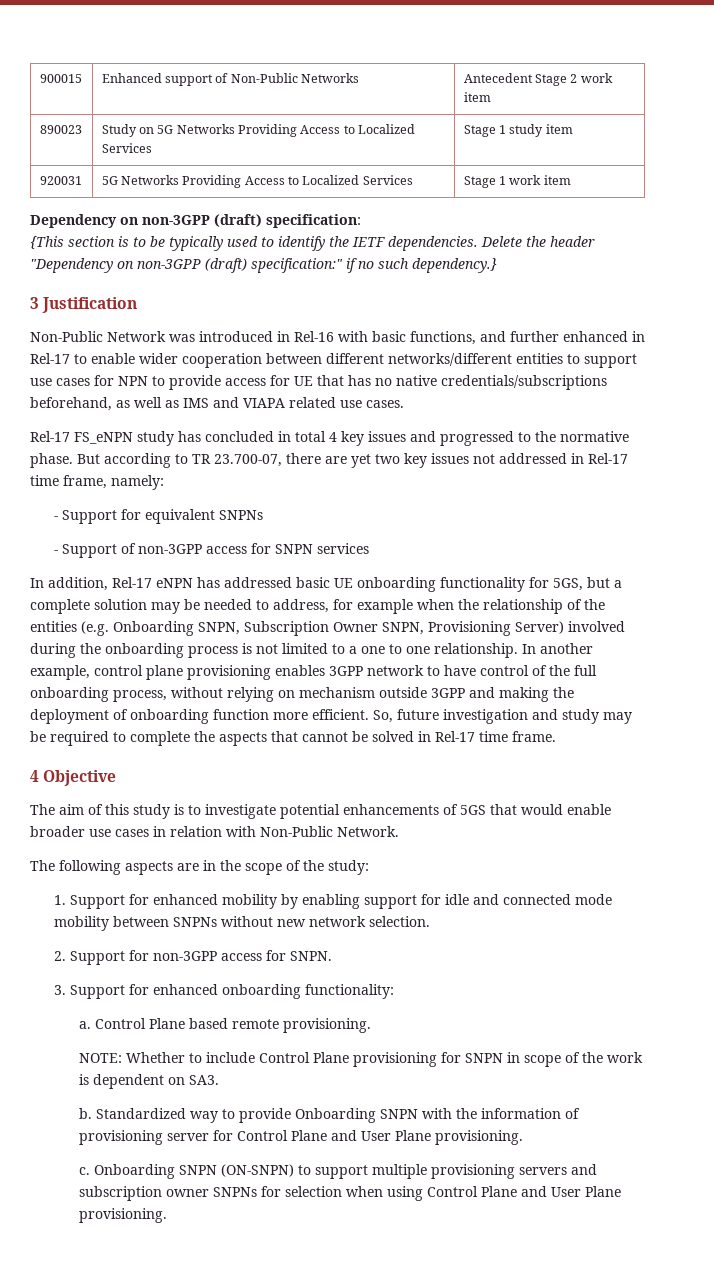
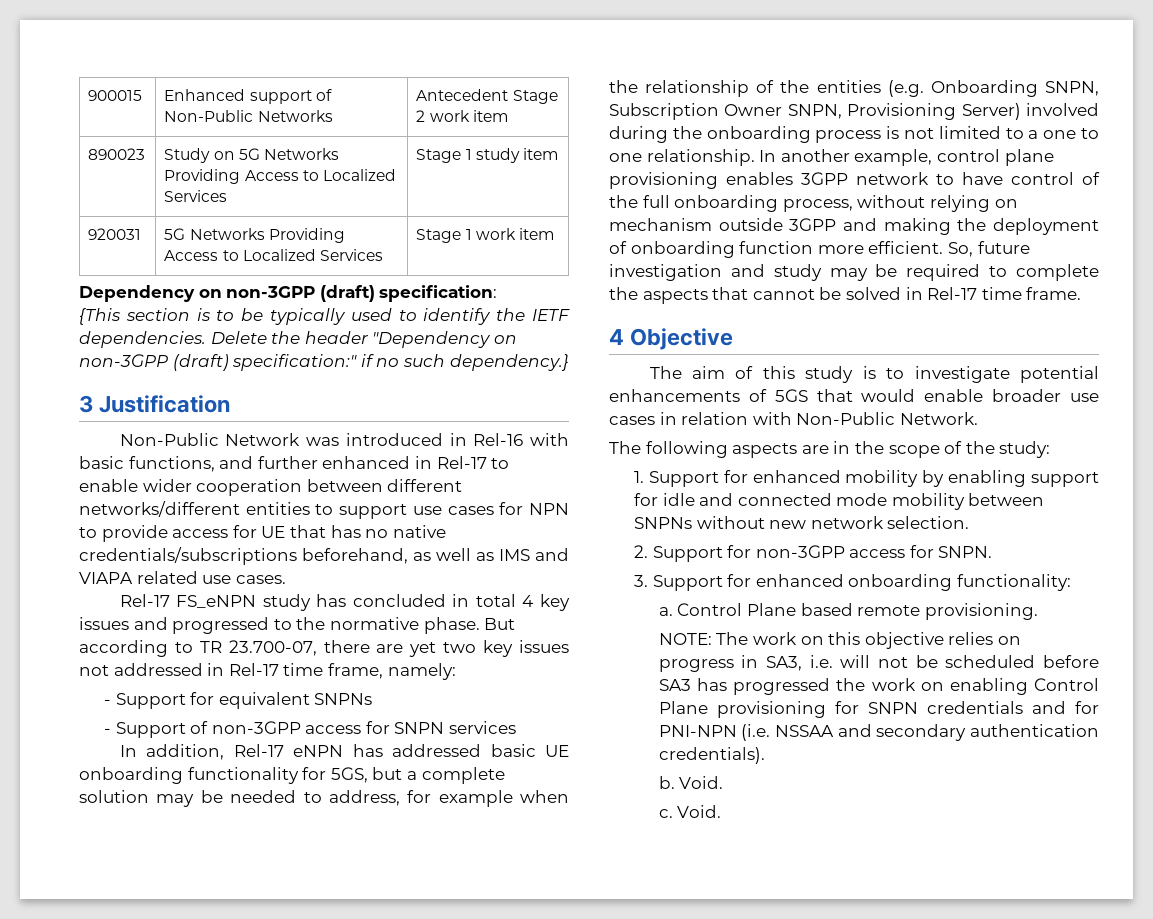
[125,1052,255,1063] Whether to include -> [716,632,1021,649] [658,655,1099,672] [658,678,1028,695] The work on this objective relies on progress in SA3, i.e. will not be scheduled before SA3 has progressed the work on enabling
[506,1052,643,1067] [78,1074,219,1089] [78,1108,580,1123] [78,1130,523,1145] [78,1164,597,1179] [78,1186,621,1201] [78,1208,167,1223] in scope of the work is dependent on SA3. // b. Standardized way to provide Onboarding SNPN with the information of provisioning server for Control Plane and User Plane provisioning. // c. Onboarding SNPN (ON-SNPN) to support multiple provisioning servers and subscription owner SNPNs for selection when using Control Plane and User Plane provisioning. -> [926,701,1099,714] [658,724,1099,741] [658,747,765,764] [658,776,724,789] [658,805,722,818] credentials and for PNI-NPN (i.e. NSSAA and secondary authentication credentials). // b. Void. // c. Void.

